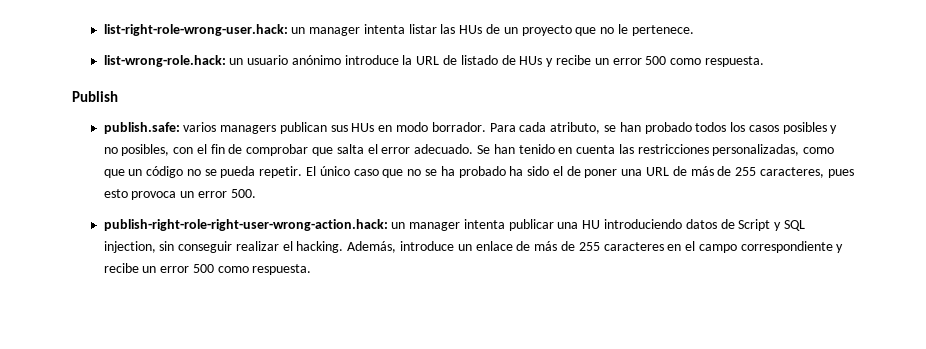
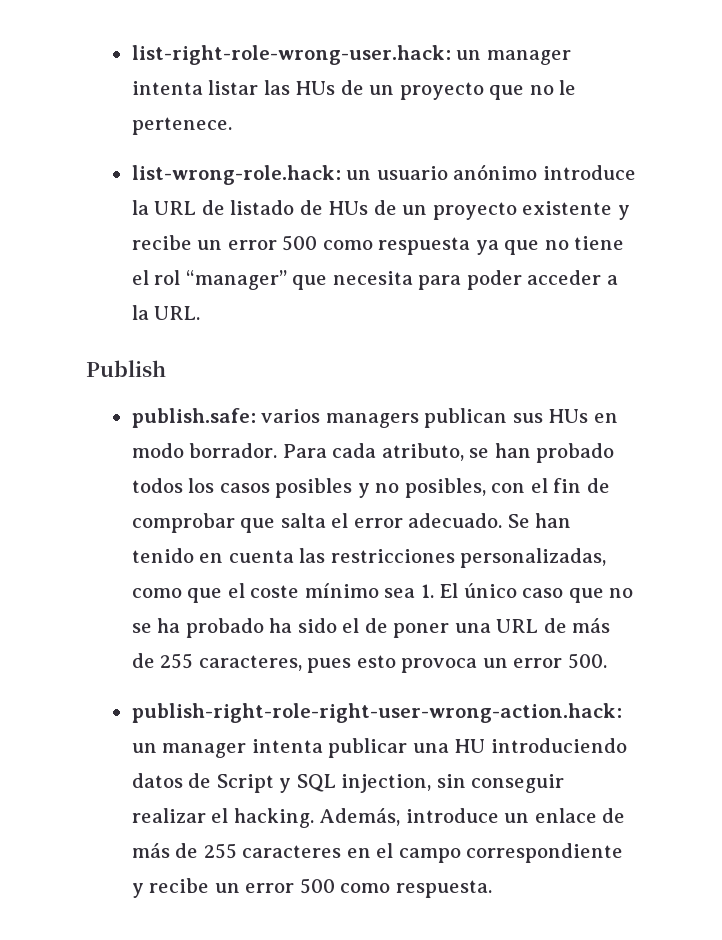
[546,55,764,67] y recibe un error 500 como respuesta. -> [373,200,630,220] [131,235,625,255] [131,270,618,290] [131,305,201,320] de un proyecto existente y recibe un error 500 como respuesta ya que no tiene el rol “manager” que necesita para poder acceder a la URL.
[128,166,303,178] un código no se pueda repetir. -> [227,583,434,598] el coste mínimo sea 1.

